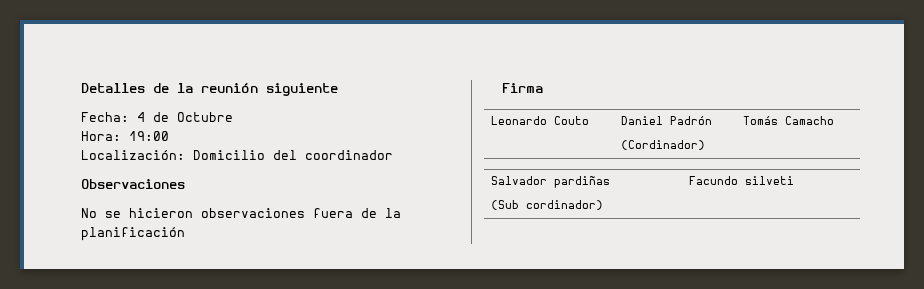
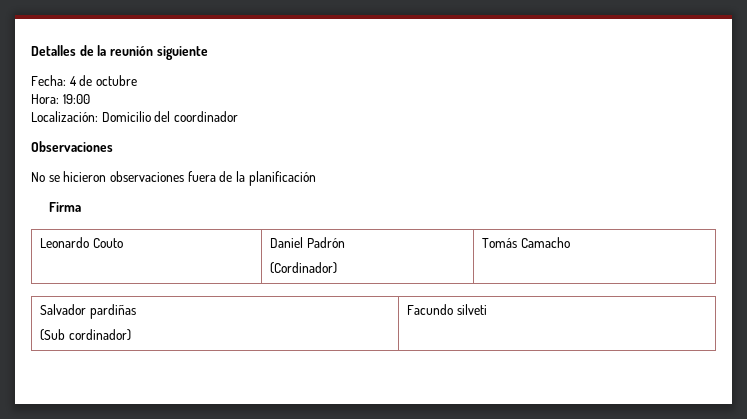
[177,112,233,122] Octubre -> [95,75,137,86] octubre

